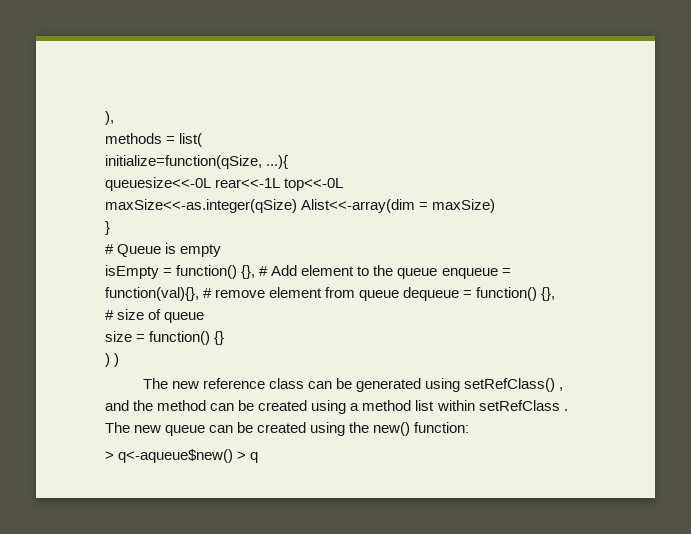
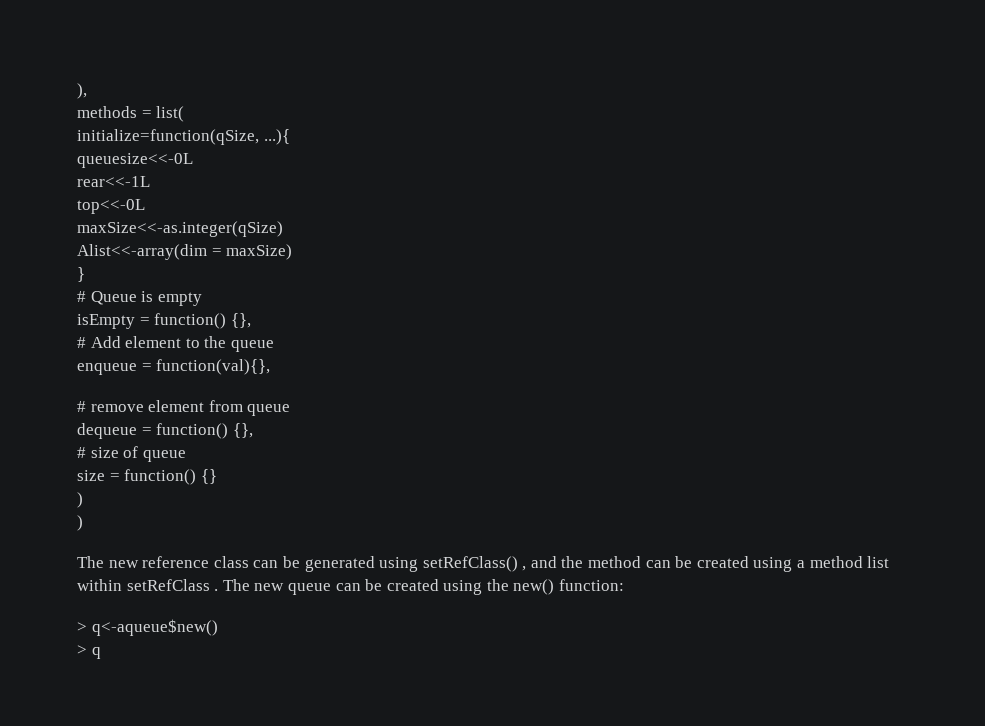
(211, 184) none -> (193, 160) //
(281, 183) none -> (150, 181) //
(297, 206) none -> (283, 229) //
(256, 272) none -> (251, 320) //
(438, 273) none -> (274, 346) //
(199, 294) none -> (271, 367) //
(400, 295) none -> (291, 410) //
(110, 360) none -> (83, 500) //
(234, 456) none -> (218, 627) //

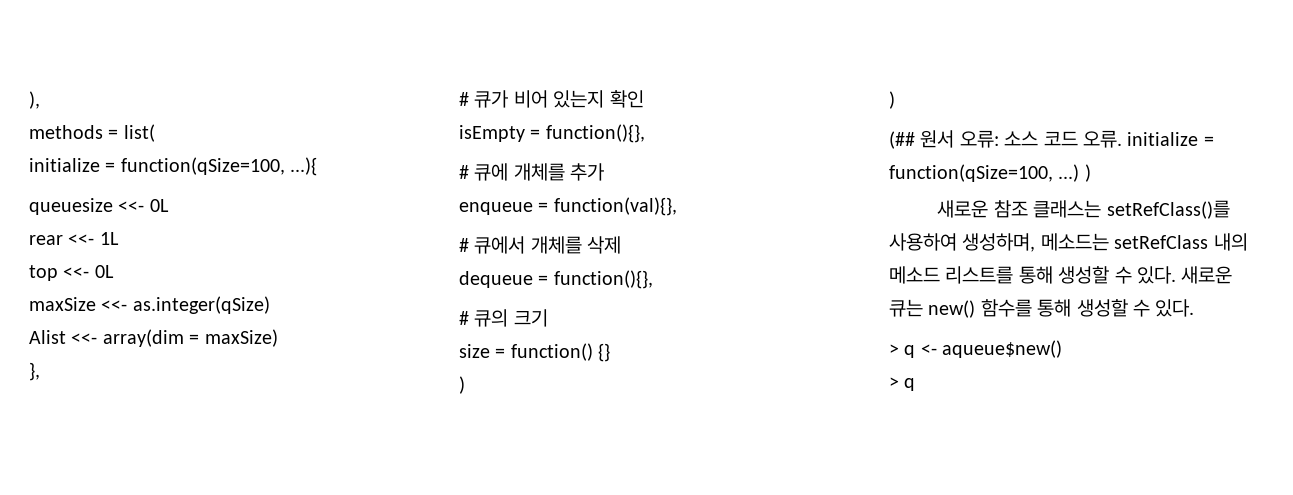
[77,129,290,145] [77,153,193,168] [77,176,150,187] [77,199,145,214] [77,221,283,237] [77,244,207,260] initialize=function(qSize, ...){ // queuesize<<-0L // rear<<-1L // top<<-0L // maxSize<<-as.integer(qSize) // Alist<<-array(dim -> [29,157,318,176] [29,198,169,215] [29,232,119,245] [29,265,114,281] [29,296,270,314] [29,329,184,347] initialize = function(qSize=100, ...){ // queuesize <<- 0L // rear <<- 1L // top <<- 0L // maxSize <<- as.integer(qSize) // Alist <<- array(dim
[77,267,85,282] [77,291,202,306] } // # Queue is empty -> [29,362,40,381] [459,90,644,108] }, // # 큐가 비어 있는지 확인
[154,313,251,329] [77,336,274,352] function() {}, // # Add element to the queue -> [545,124,645,143] [459,163,605,181] function(){}, // # 큐에 개체를 추가
[90,400,291,416] remove element from queue -> [474,236,622,254] 큐에서 개체를 삭제
[156,423,253,439] [77,446,186,462] function() {}, // # size of queue -> [553,270,653,289] [459,309,548,327] function(){}, // # 큐의 크기
[77,556,890,572] [77,579,625,595] [77,619,218,636] The new reference class can be generated using setRefClass() , and the method can be created using a method list within setRefClass . The new queue can be created using the new() function: // > q<-aqueue$new() -> [889,130,1214,149] [889,164,1091,182] [937,200,1230,219] [889,233,1248,252] [889,266,1233,284] [889,299,1195,318] [889,340,1063,358] (## 원서 오류: 소스 코드 오류. initialize = function(qSize=100, ...) ) // 새로운 참조 클래스는 setRefClass()를 사용하여 생성하며, 메소드는 setRefClass 내의 메소드 리스트를 통해 생성할 수 있다. 새로운 큐는 new() 함수를 통해 생성할 수 있다. // > q <- aqueue$new()

